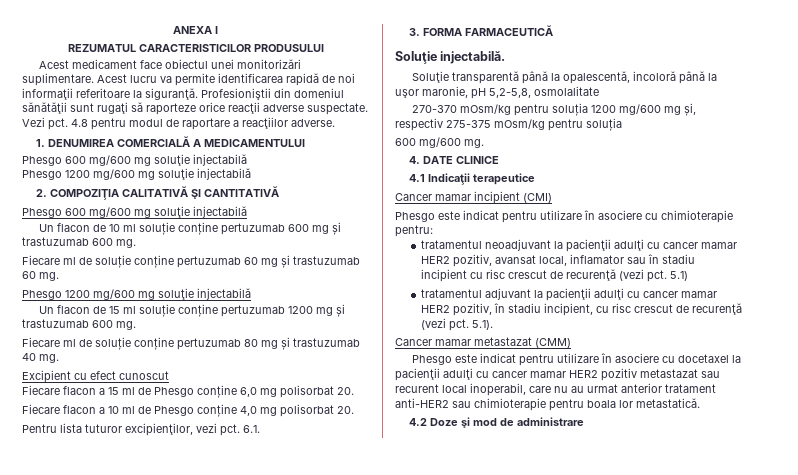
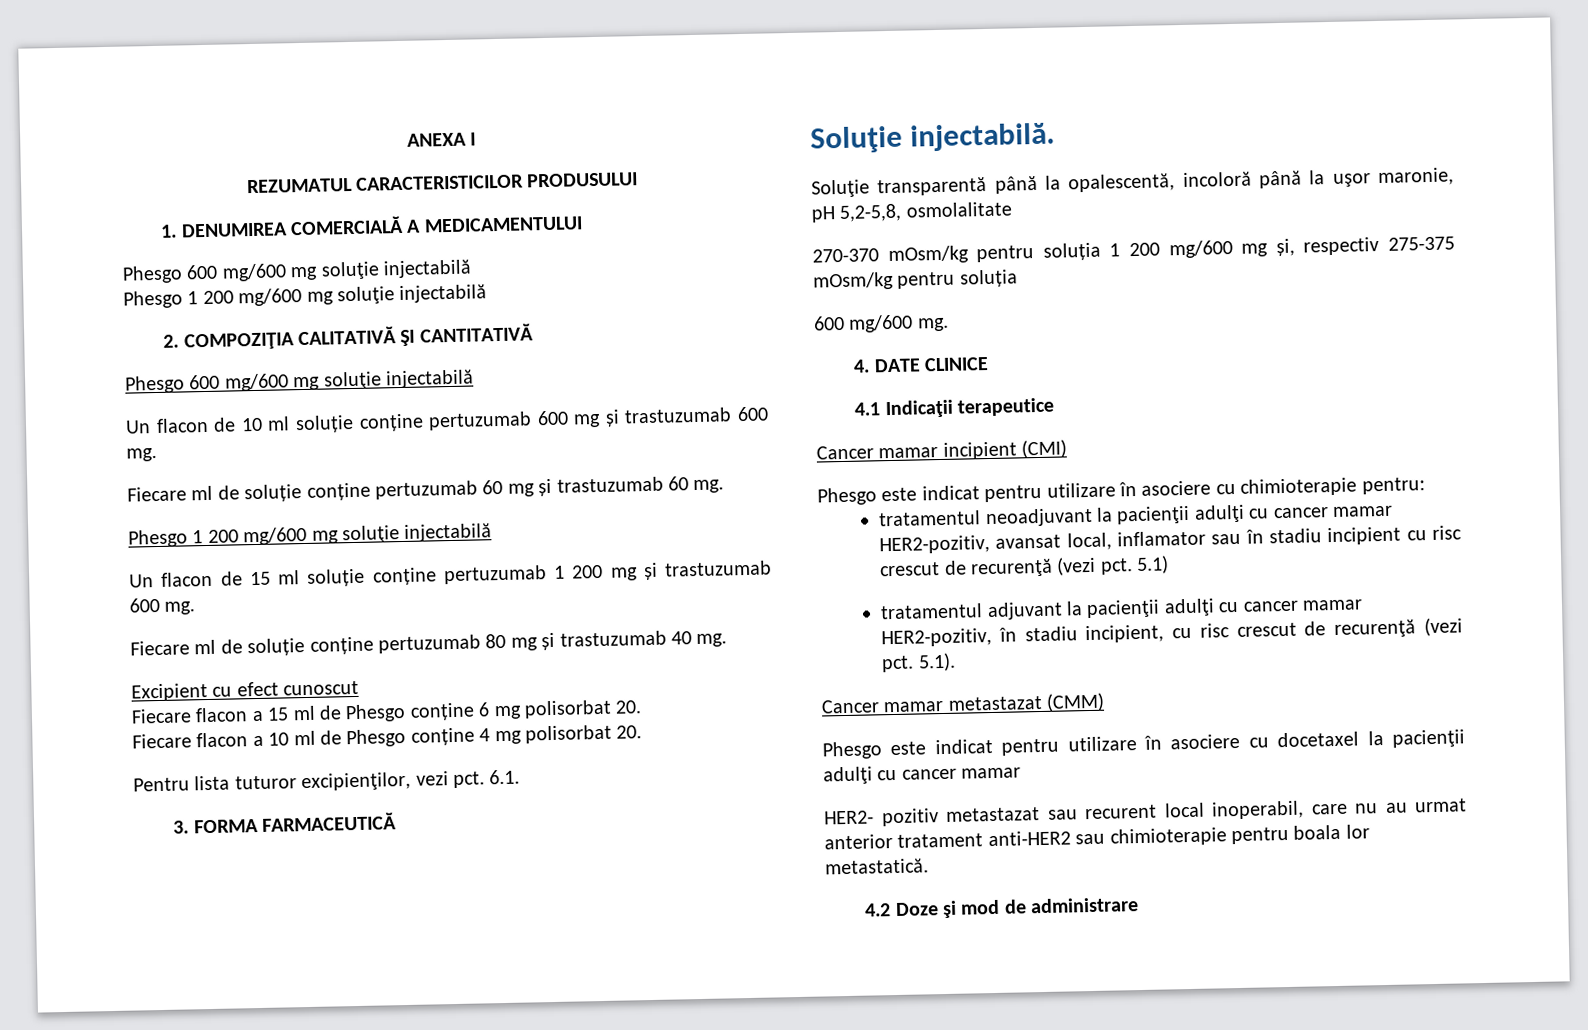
[38,59,301,69] [22,73,355,86] [22,88,344,100] [22,102,368,115] [22,117,335,130] // Acest medicament face obiectul unei monitorizări suplimentare. Acest lucru va permite identificarea rapidă de noi informaţii referitoare la siguranţă. Profesioniştii din domeniul sănătăţii sunt rugaţi să raporteze orice reacţii adverse suspectate. Vezi pct. 4.8 pentru modul de raportare a reacţiilor adverse. -> (639, 180) none
[65,170,90,178] 1200 -> [187,290,234,305] 1 200
[65,290,90,298] 1200 -> [192,529,239,544] 1 200
[287,306,313,314] 1200 -> [553,564,604,579] 1 200
[240,387,257,397] 6,0 -> [478,702,491,717] 6
[240,406,257,416] 4,0 -> [479,728,491,742] 4
[590,105,616,113] 1200 -> [1109,242,1160,257] 1 200
[420,254,492,267] HER2 pozitiv, -> [879,534,991,555] HER2-pozitiv,
[420,303,492,316] HER2 pozitiv, -> [881,627,993,648] HER2-pozitiv,
[569,370,598,378] HER2 -> [824,810,874,825] // HER2-

